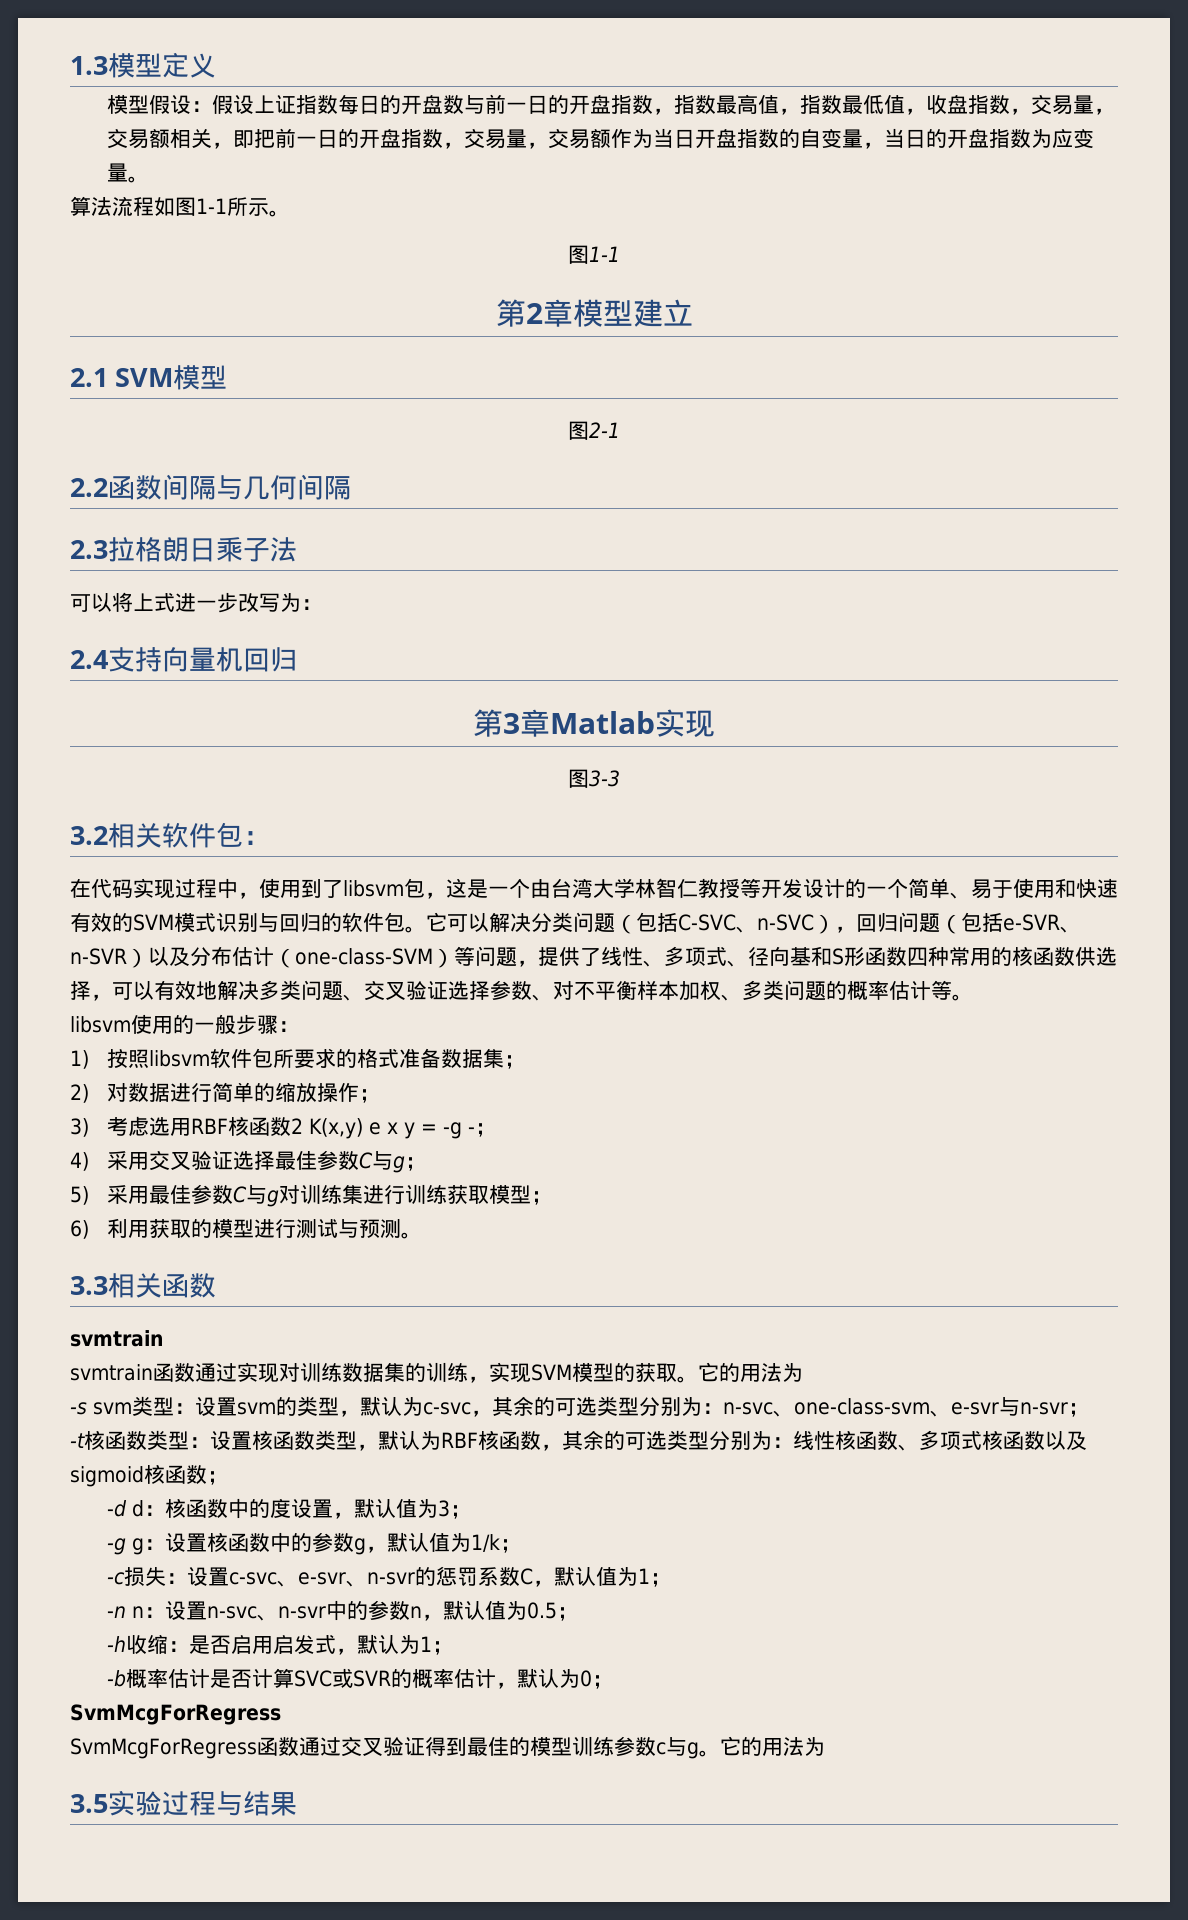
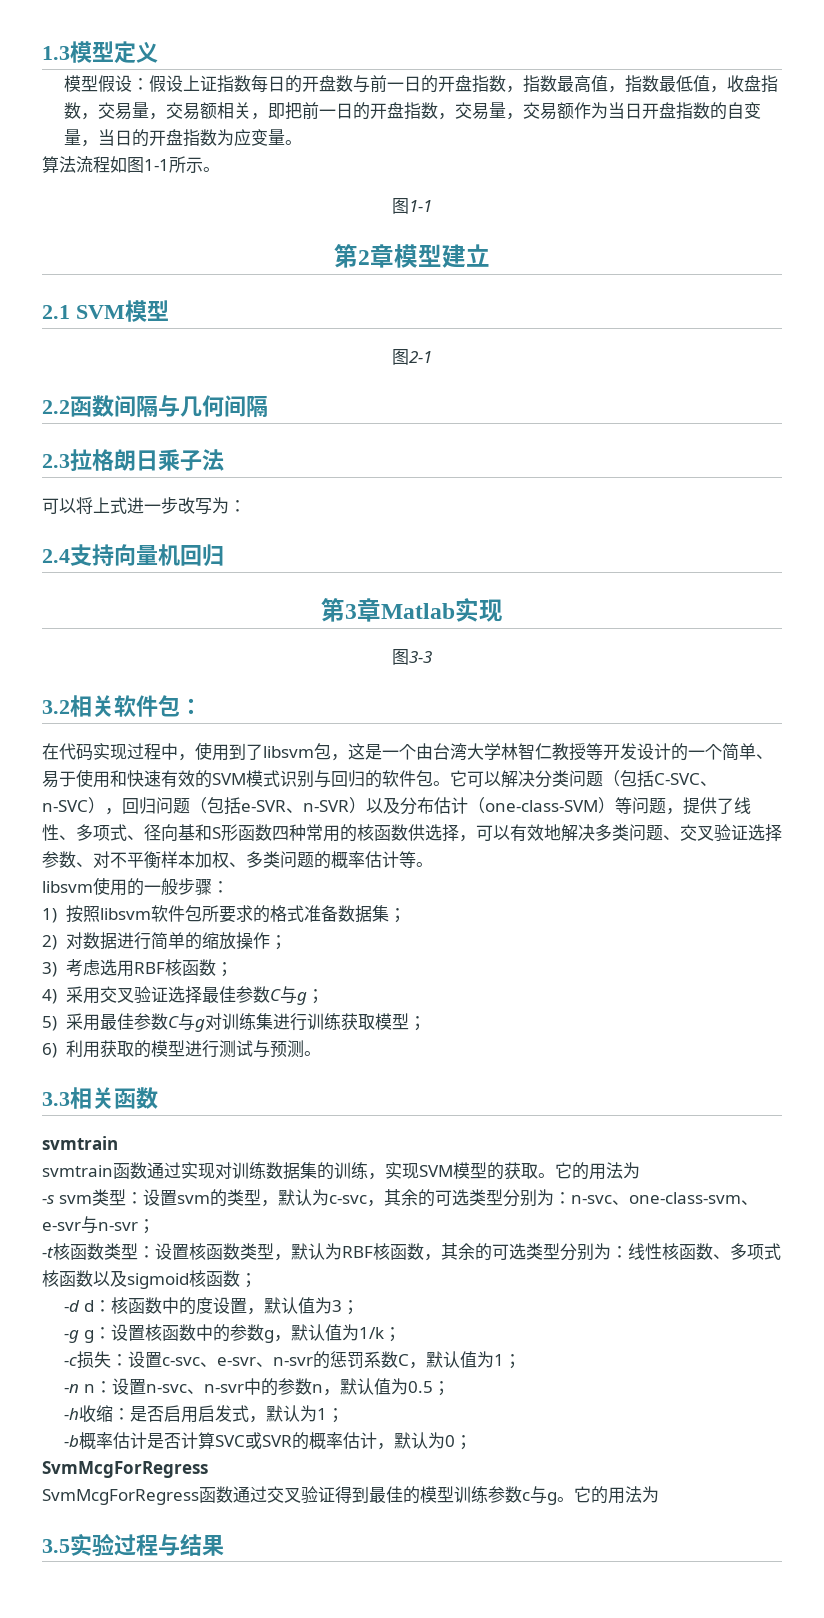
[291,1118,476,1139] 2 K(x,y) e x y = -g - -> (216, 967) none

